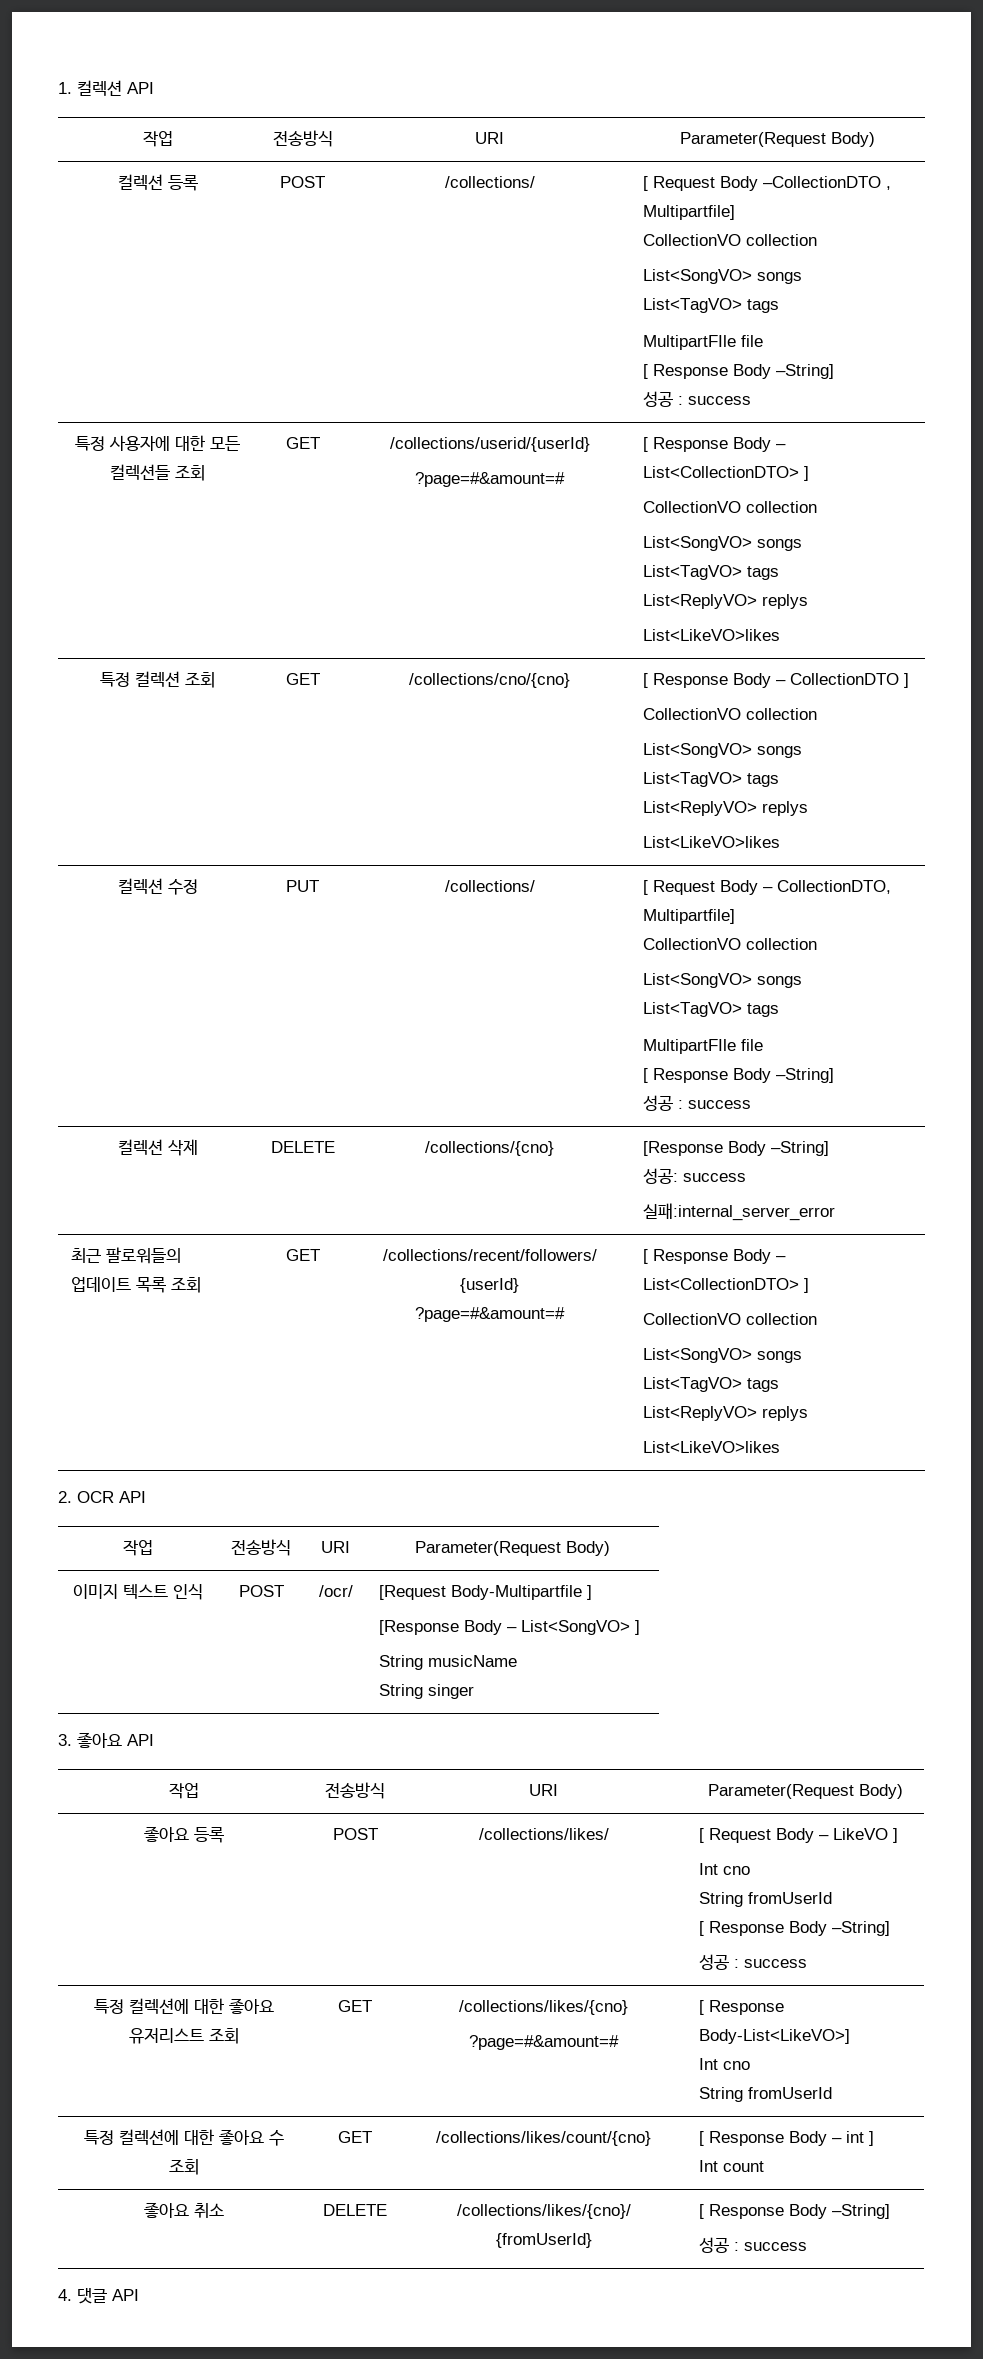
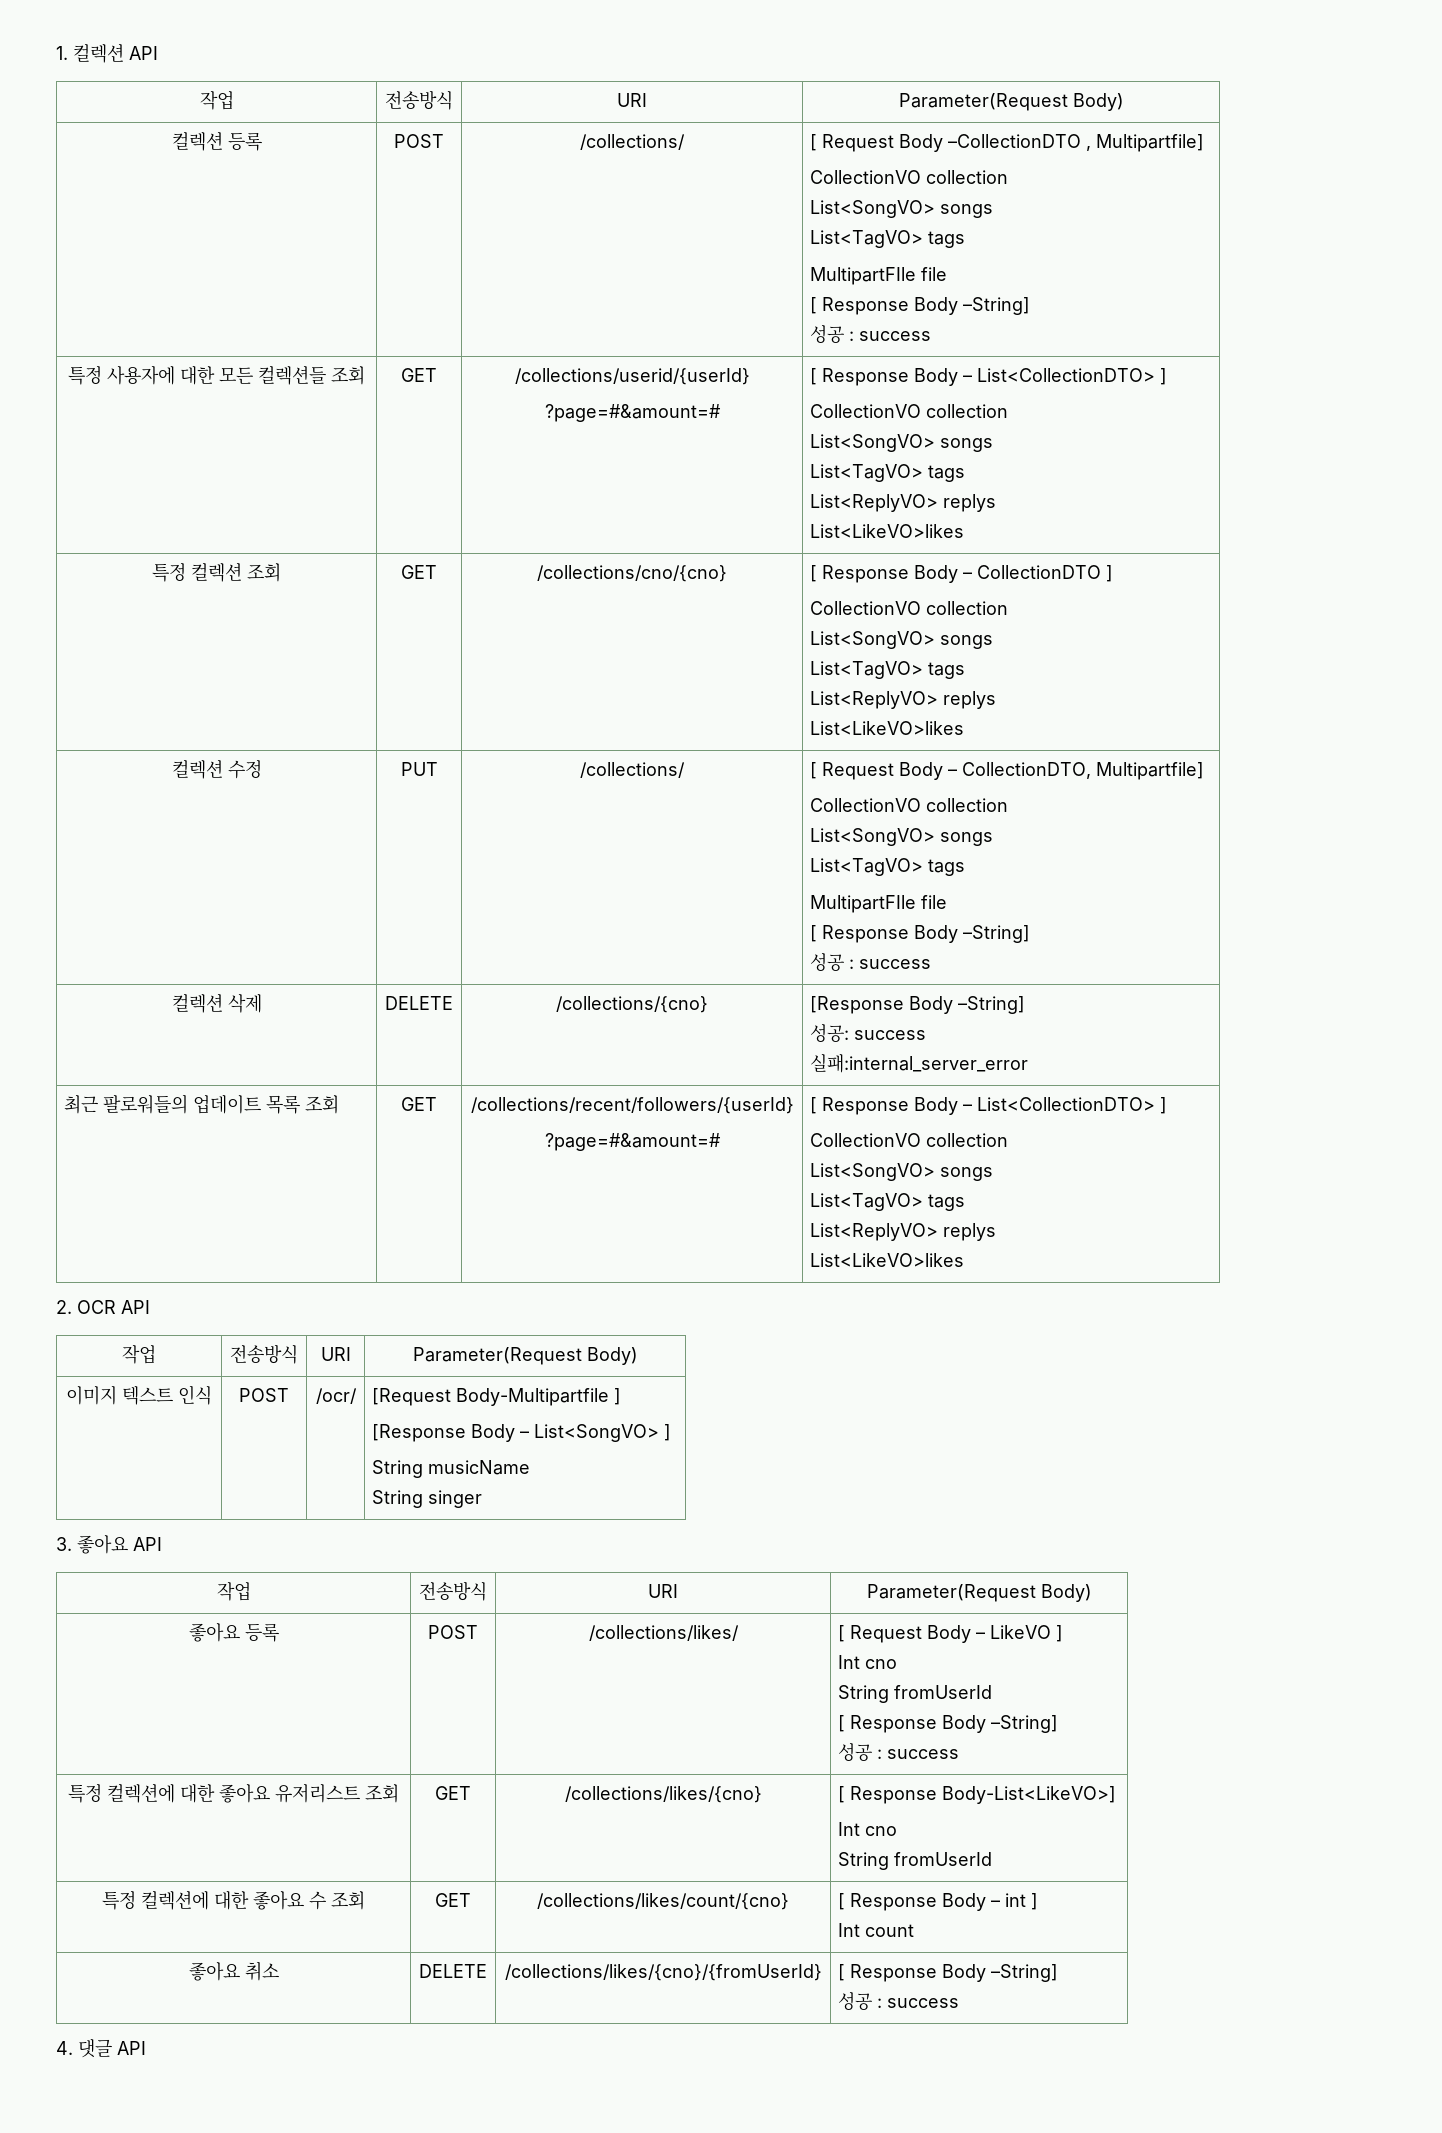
[469,2035,619,2050] // ?page=#&amount=# -> (762, 1794) none

